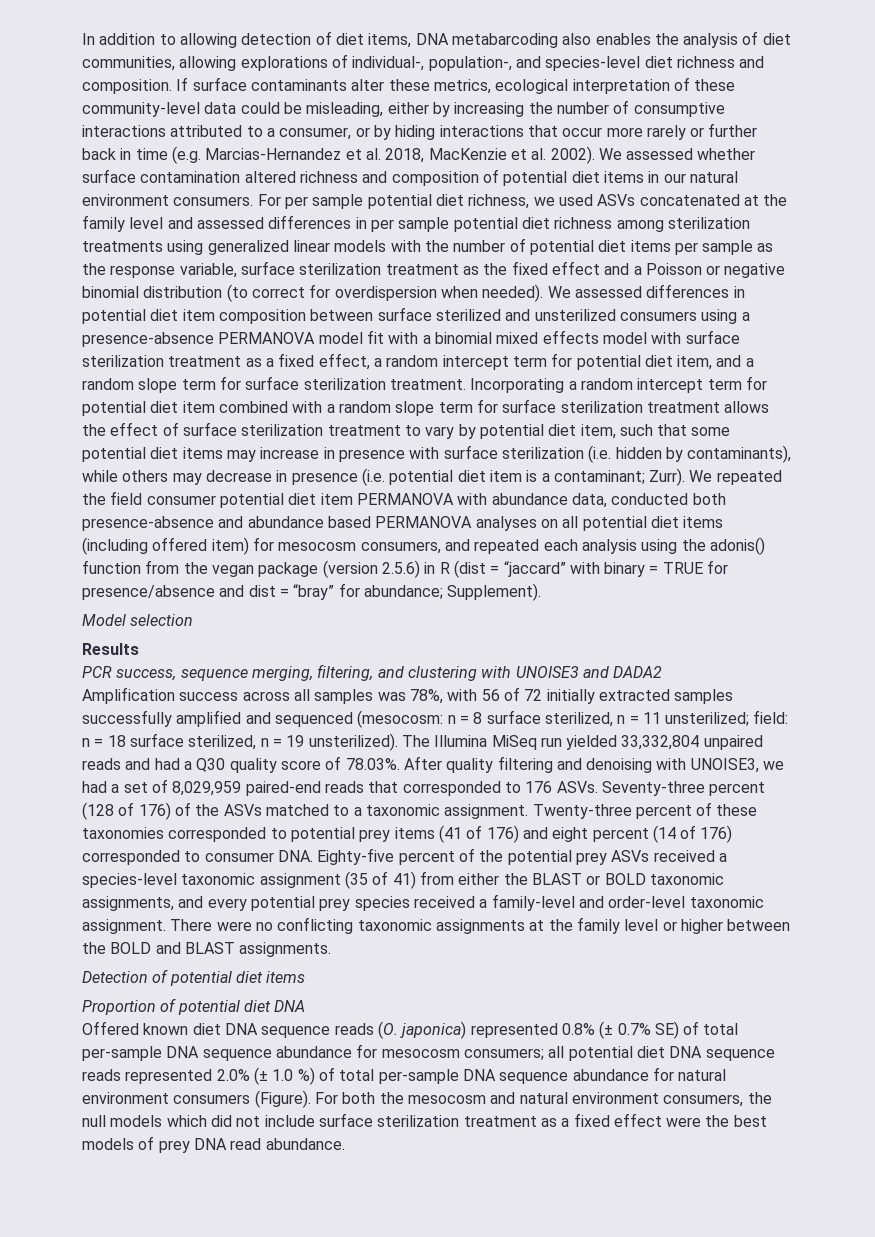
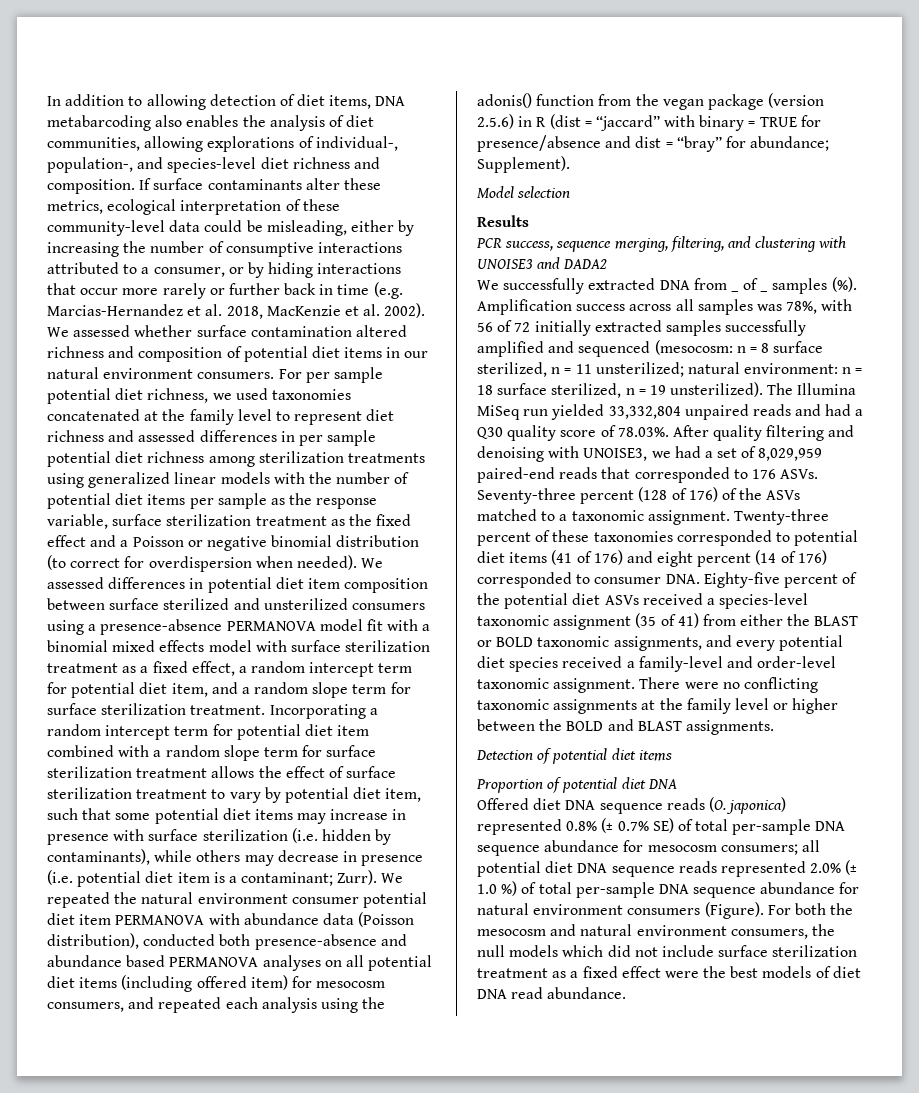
[597,194,636,206] ASVs -> [271,389,351,400] taxonomies
(164, 223) none -> [275,409,395,425] [47,430,104,442] to represent diet richness
[110,491,143,505] field -> [141,892,288,904] natural environment
[571,493,607,508] data, -> [322,912,415,927] [47,933,139,949] data (Poisson distribution),
(663, 672) none -> [477,278,727,294] [730,290,739,292] [743,278,759,290] [760,277,857,294] We successfully extracted DNA from _ of _ samples (%).
[753,710,789,724] field: -> [687,362,839,374] natural environment:
[359,829,391,842] prey -> [477,551,505,563] diet
[575,852,607,865] prey -> [572,593,601,605] diet
[319,898,351,911] prey -> [477,656,505,668] diet
[143,1023,189,1035] known -> (529, 804) none
[158,1140,190,1153] prey -> [832,966,861,978] diet

